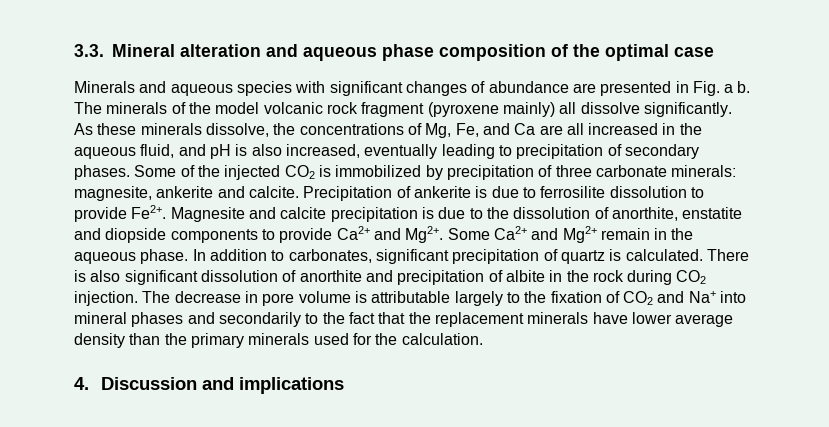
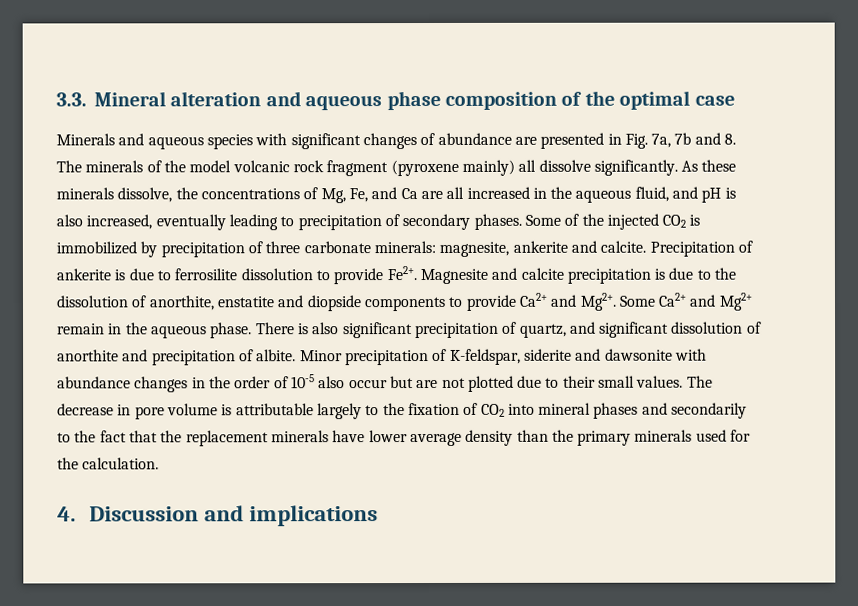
[724,81,751,93] a b. -> [651,132,737,148] 7a, 7b and 8.
[192,249,749,264] [74,270,121,282] In addition to carbonates, significant precipitation of quartz is calculated. There is also -> [255,321,596,339] There is also significant precipitation of quartz, and
[505,270,707,285] [74,291,138,306] albite in the rock during CO2 injection. -> [256,348,707,366] [57,374,684,393] albite. Minor precipitation of K-feldspar, siderite and dawsonite with abundance changes in the order of 10-5 also occur but are not plotted due to their small values.
[657,291,716,303] and Na+ -> (505, 410) none

